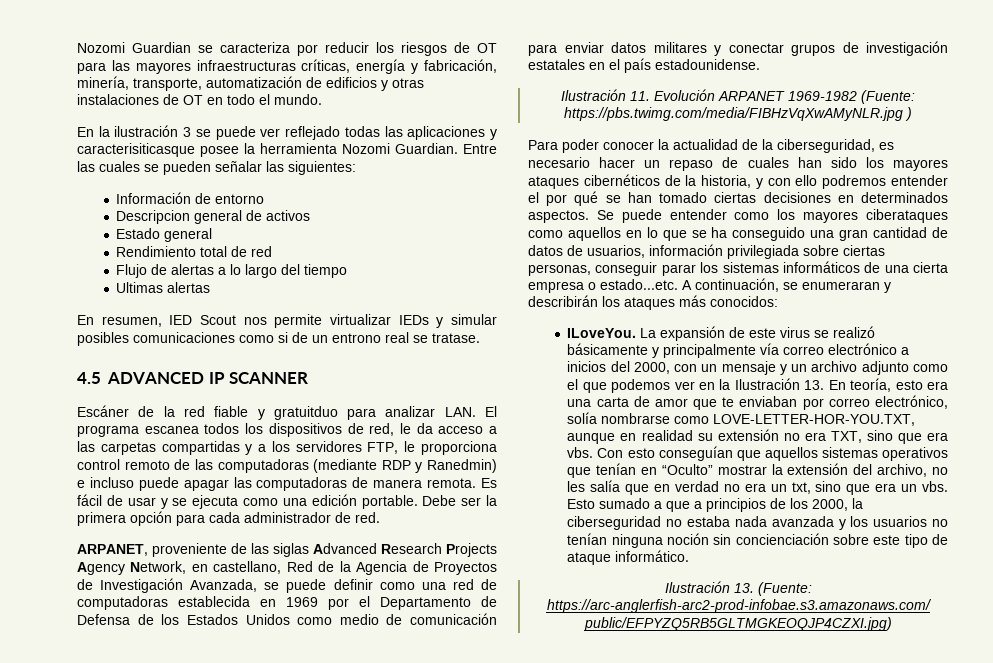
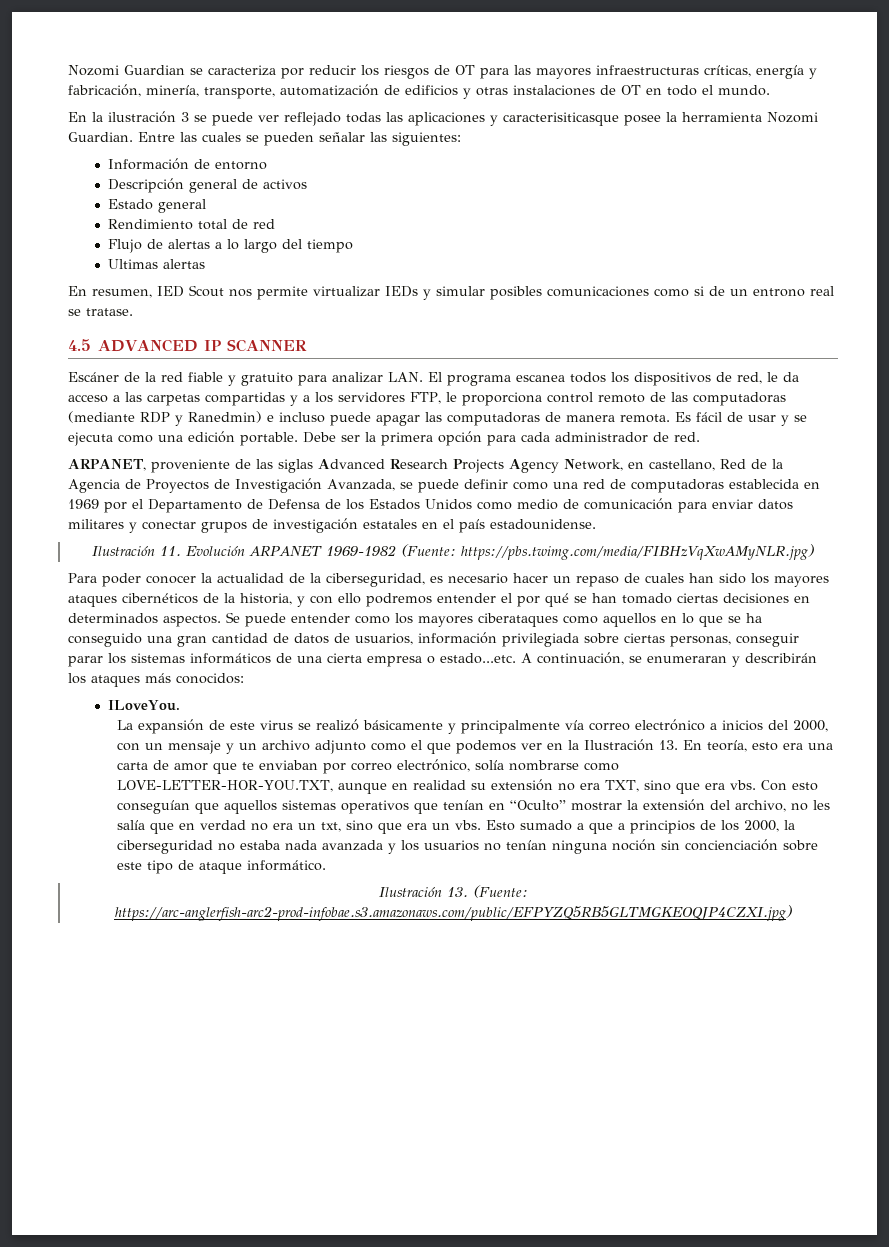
[116,210,191,224] Descripcion -> [108,178,185,193] Descripción
[273,406,338,420] gratuitduo -> [241,372,293,386] gratuito
[564,107,912,121] https://pbs.twimg.com/media/FIBHzVqXwAMyNLR.jpg ) -> [461,544,814,560] https://pbs.twimg.com/media/FIBHzVqXwAMyNLR.jpg)
(637, 333) none -> (181, 705) //

